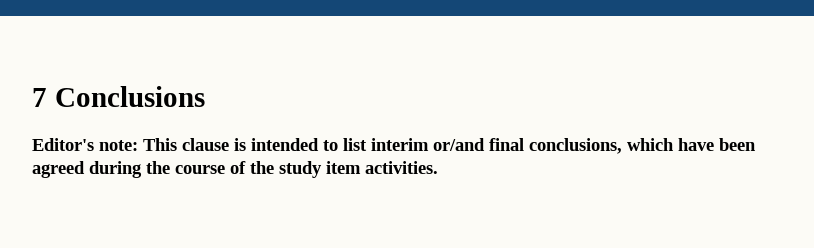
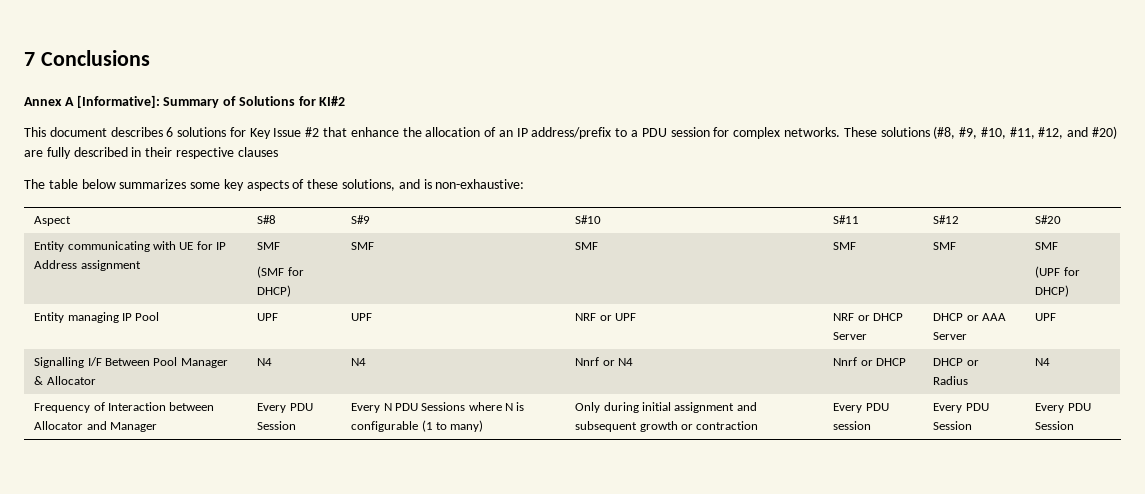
[32,138,756,154] [32,161,438,178] Editor's note: This clause is intended to list interim or/and final conclusions, which have been agreed during the course of the study item activities. -> [24,95,346,108] [24,126,1117,139] [24,147,278,159] [24,179,525,191] [34,216,72,226] [257,215,277,224] [351,215,371,224] [575,215,602,224] [833,215,860,224] [933,215,960,224] [1035,215,1062,224] [34,241,227,252] [34,260,141,271] [257,242,281,250] [257,266,304,278] [257,285,292,297] [351,242,375,250] [575,242,599,250] [833,242,857,250] [933,242,957,250] [1035,242,1059,250] [1035,266,1080,278] [1035,285,1070,297] [34,312,160,323] [257,313,279,321] [351,313,373,321] [575,313,636,321] [833,313,903,321] [833,332,868,340] [933,313,1006,321] [933,332,968,340] [1035,313,1057,321] [34,357,228,368] [34,376,96,385] [257,358,273,366] [351,358,367,366] [575,357,633,366] [833,357,906,366] [933,358,979,366] [933,376,969,385] [1035,358,1051,366] [34,402,215,413] [34,421,157,432] [257,403,313,413] [257,421,297,430] [351,402,525,413] [351,420,484,432] [575,402,757,413] [575,421,759,432] [833,403,889,413] [833,421,872,430] [933,403,989,413] [933,421,973,430] [1035,403,1091,413] [1035,421,1075,430] Annex A [Informative]: Summary of Solutions for KI#2 // This document describes 6 solutions for Key Issue #2 that enhance the allocation of an IP address/prefix to a PDU session for complex networks. These solutions (#8, #9, #10, #11, #12, and #20) are fully described in their respective clauses // The table below summarizes some key aspects of these solutions, and is non-exhaustive: // Aspect | S#8 | S#9 | S#10 | S#11 | S#12 | S#20 // Entity communicating with UE for IP Address assignment | SMF // (SMF for DHCP) | SMF | SMF | SMF | SMF | SMF // (UPF for DHCP) // Entity managing IP Pool | UPF | UPF | NRF or UPF | NRF or DHCP Server | DHCP or AAA Server | UPF // Signalling I/F Between Pool Manager & Allocator | N4 | N4 | Nnrf or N4 | Nnrf or DHCP | DHCP or Radius | N4 // Frequency of Interaction between Allocator and Manager | Every PDU Session | Every N PDU Sessions where N is configurable (1 to many) | Only during initial assignment and subsequent growth or contraction | Every PDU session | Every PDU Session | Every PDU Session

